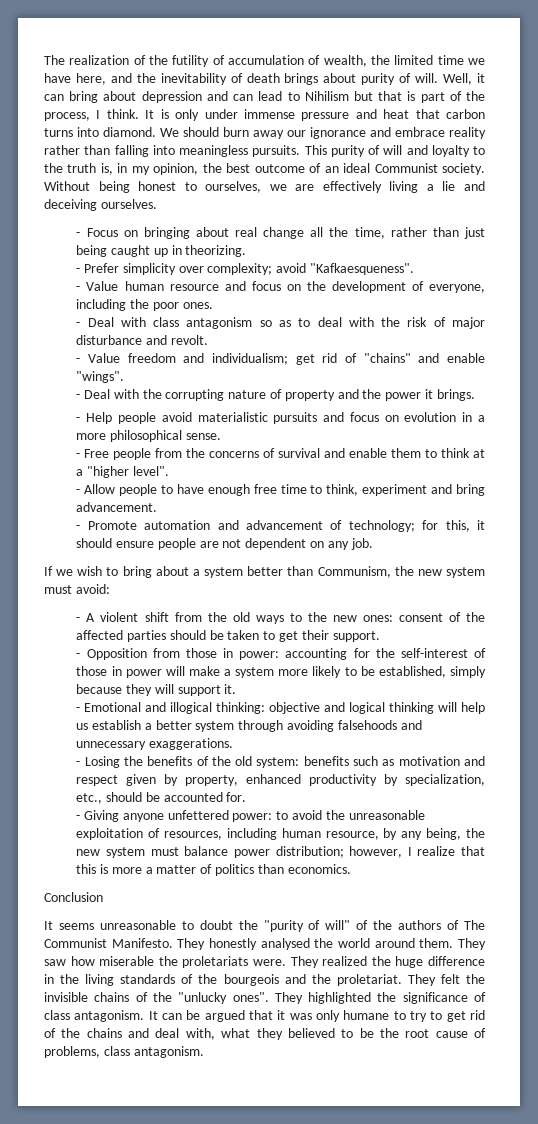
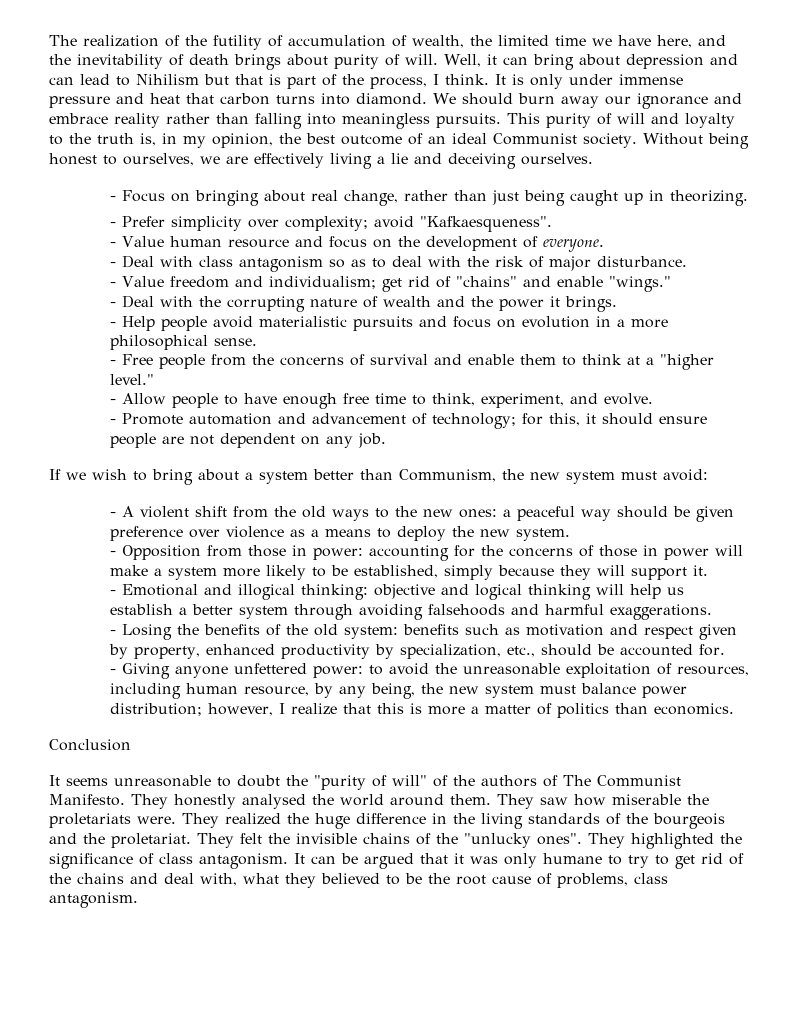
[263,227,385,239] change all the time, -> [343,190,398,206] change,
[429,284,485,293] [76,299,213,311] everyone, including the poor ones. -> [542,238,604,252] everyone.
[76,335,208,345] disturbance and revolt. -> [596,256,687,267] disturbance.
[76,371,125,383] "wings". -> [608,276,671,292] "wings."
[284,390,335,401] property -> [382,296,431,307] wealth
[132,466,169,476] level". -> [109,374,154,385] level."
[362,484,485,496] [76,502,158,512] experiment and bring advancement. -> [480,393,653,408] experiment, and evolve.
[398,612,485,622] [76,630,380,642] consent of the affected parties should be taken to get their support. -> [502,506,734,522] [109,526,570,541] a peaceful way should be given preference over violence as a means to deploy the new system.
[400,648,468,658] self-interest -> [508,548,573,557] concerns
[76,741,147,750] unnecessary -> [544,604,604,615] harmful

